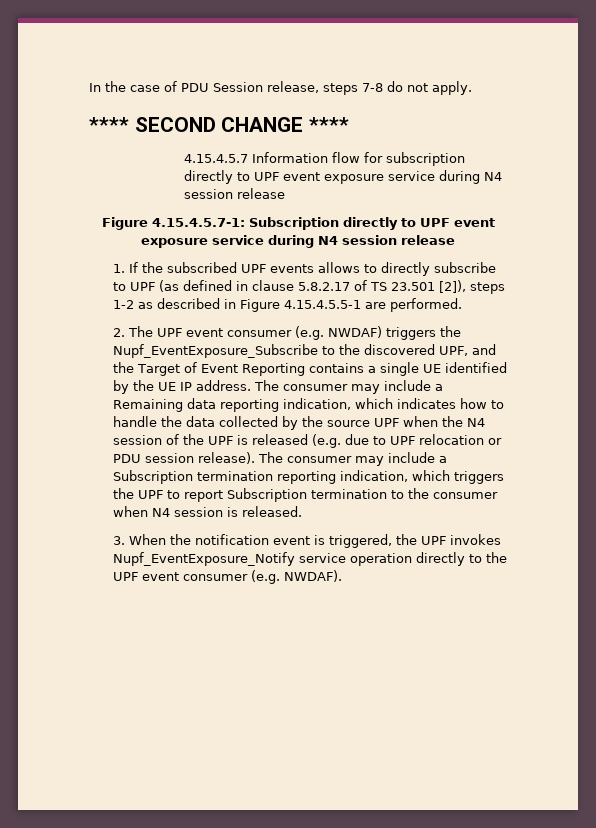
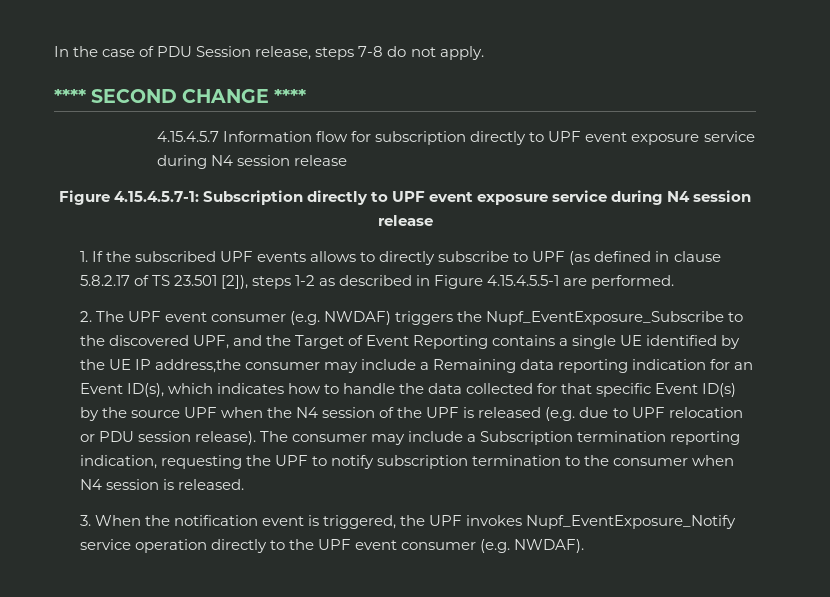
[195,380,279,391] address. The -> [154,359,241,373] address,the
[282,398,351,410] indication, -> [632,359,754,370] [79,383,164,397] indication for an Event ID(s),
(278, 421) none -> [537,383,737,397] for that specific Event ID(s)
[411,470,504,484] which triggers -> [160,455,242,469] requesting
[183,488,307,502] report Subscription -> [331,455,469,469] notify subscription

